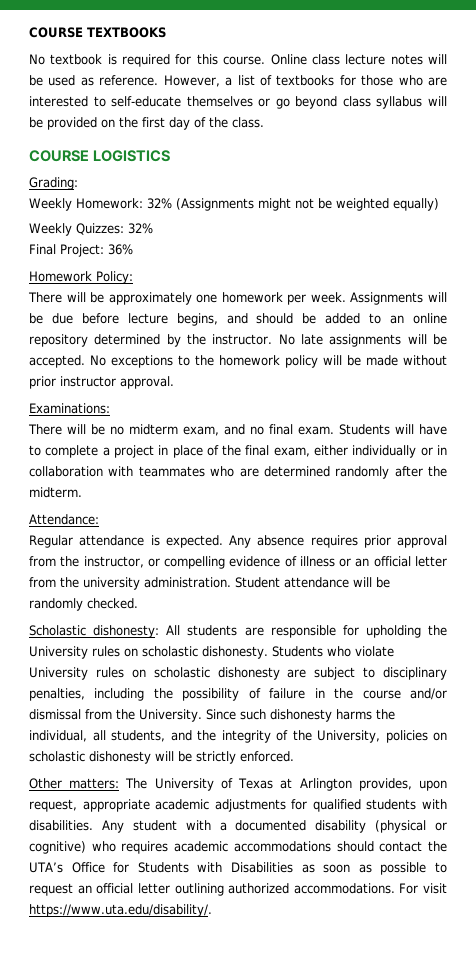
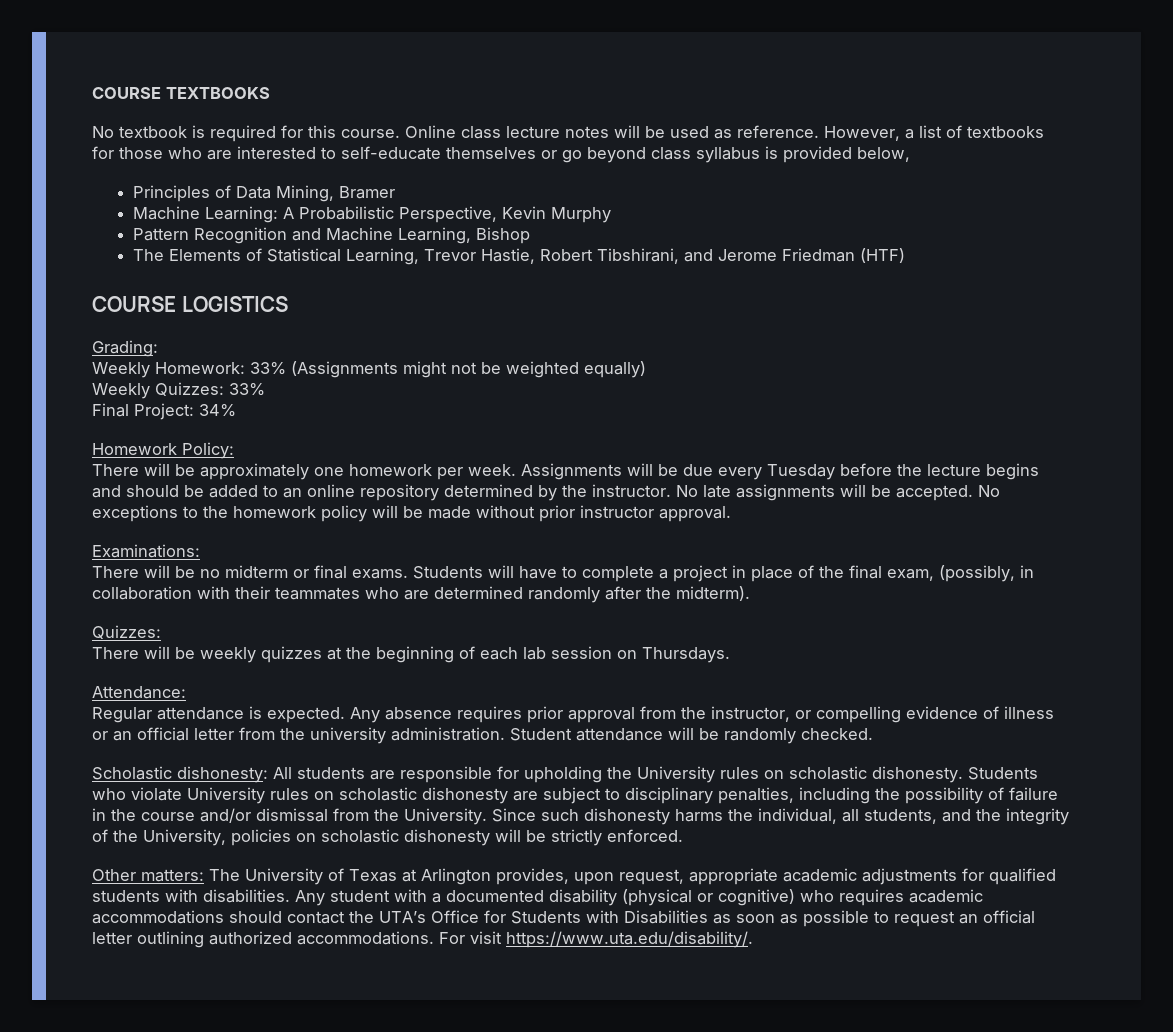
[427,96,447,106] [29,117,264,130] will be provided on the first day of the class. -> [765,146,910,163] [132,185,395,202] [132,206,611,223] [132,227,530,244] [132,248,905,265] is provided below, // Principles of Data Mining, Bramer // Machine Learning: A Probabilistic Perspective, Kevin Murphy // Pattern Recognition and Machine Learning, Bishop // The Elements of Statistical Learning, Trevor Hastie, Robert Tibshirani, and Jerome Friedman (HTF)
[147,198,172,209] 32% -> [250,362,286,375] 33%
[128,223,153,234] 32% -> [229,383,265,396] 33%
[108,244,133,255] 36% -> [199,404,236,417] 34%
[81,313,218,326] before lecture begins, -> [718,463,1039,480] every Tuesday before the lecture begins
[183,424,334,436] exam, and no final exam. -> [293,565,408,579] or final exams.
[314,445,433,458] either individually or -> [939,565,1015,582] (possibly,
(134, 471) none -> [235,586,270,599] their
[29,487,82,498] midterm. -> [676,586,750,601] [92,625,161,639] [92,646,730,663] midterm). // Quizzes: // There will be weekly quizzes at the beginning of each lab session on Thursdays.

